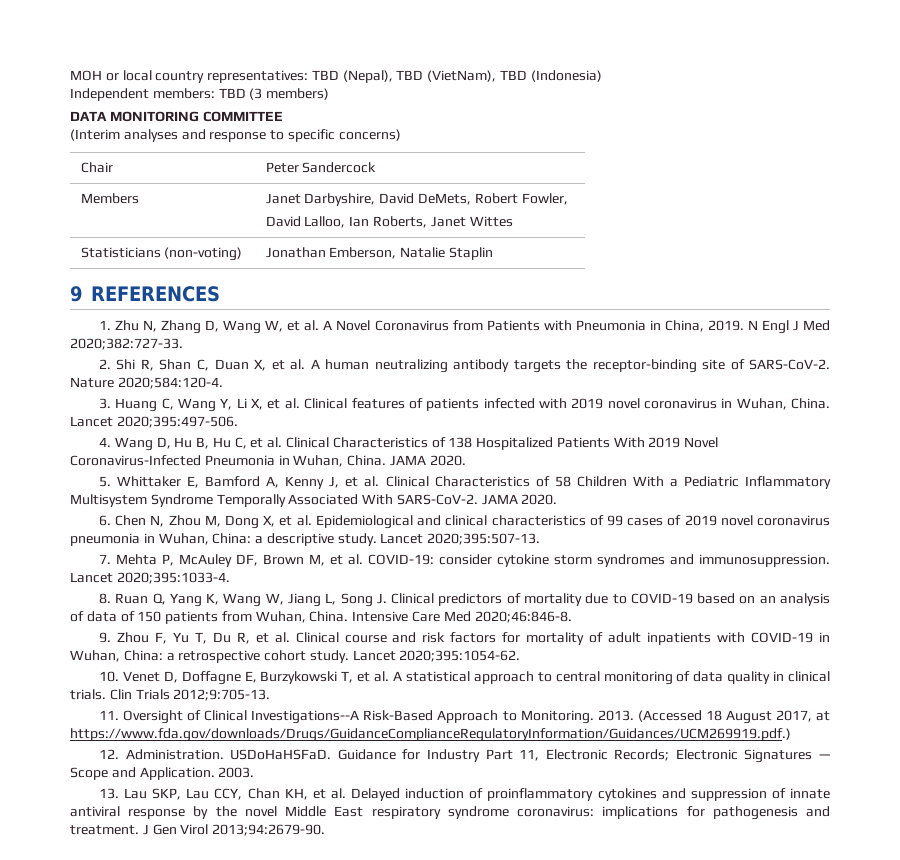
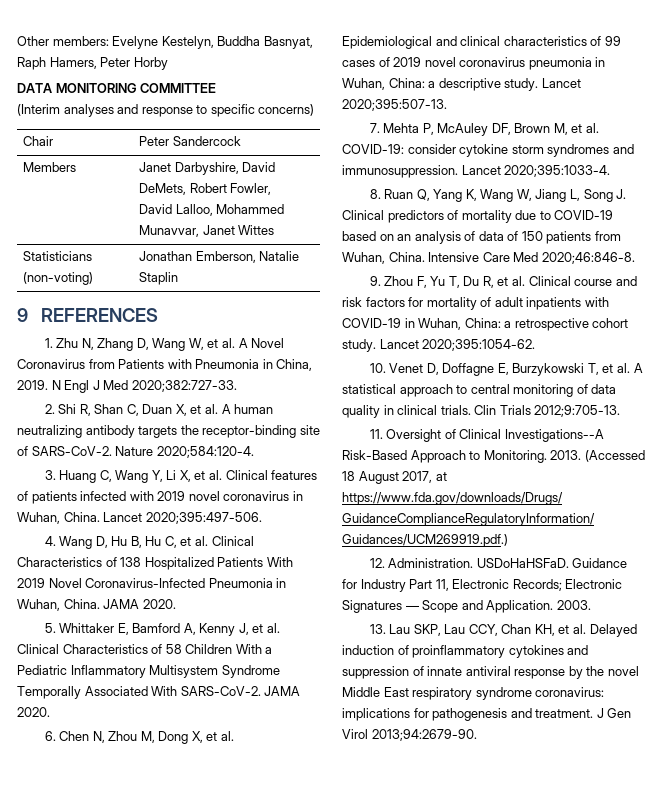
[70,70,602,83] [70,88,330,101] MOH or local country representatives: TBD (Nepal), TBD (VietNam), TBD (Indonesia) // Independent members: TBD (3 members) -> [17,36,313,49] [17,57,168,70] Other members: Evelyne Kestelyn, Buddha Basnyat, Raph Hamers, Peter Horby
[349,216,427,228] Ian Roberts, -> [216,204,285,214] [139,225,200,237] Mohammed Munavvar,

